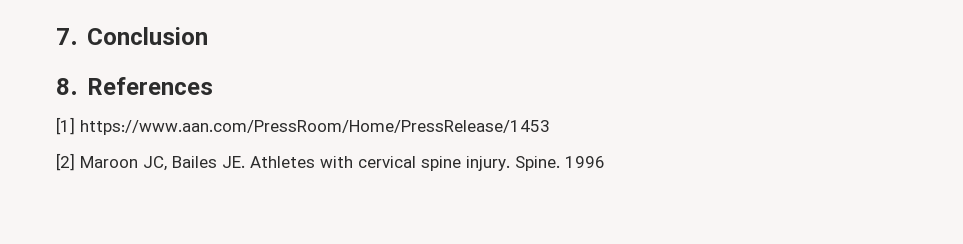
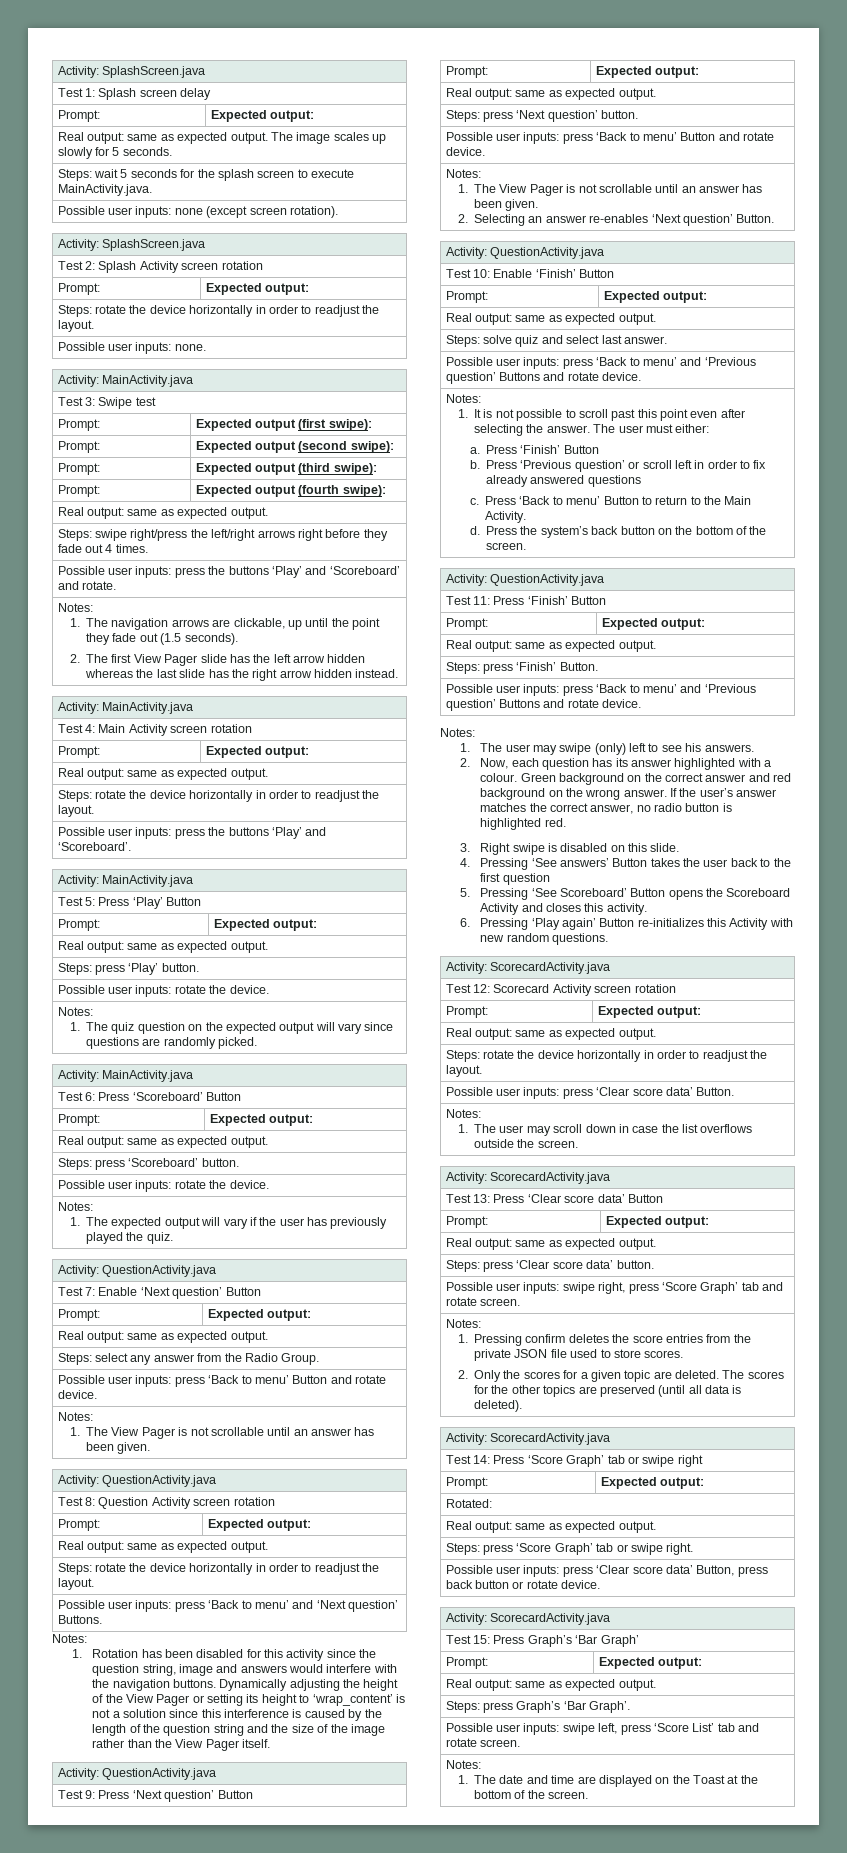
[56,27,208,45] [56,77,213,95] [56,117,550,135] [56,153,605,171] 7. Conclusion // 8. References // [1] https://www.aan.com/PressRoom/Home/PressRelease/1453 // [2] Maroon JC, Bailes JE. Athletes with cervical spine injury. Spine. 1996 -> [57,66,206,78] [57,88,212,100] [57,110,100,122] [210,110,315,122] [57,132,387,144] [57,147,172,159] [57,169,355,181] [57,184,152,196] [57,206,338,218] [57,239,206,251] [57,261,263,273] [57,283,100,295] [205,283,310,295] [57,305,380,317] [57,320,94,332] [57,342,206,354] [57,375,194,387] [57,397,156,409] [57,419,100,431] [195,419,372,431] [57,441,100,453] [195,441,394,453] [57,463,100,475] [195,463,377,475] [57,485,100,497] [195,485,386,497] [57,507,268,519] [57,529,388,541] [57,544,148,553] [57,566,400,578] [57,581,117,590] [57,603,93,612] [69,618,381,630] [86,633,238,645] [69,654,366,666] [85,669,399,681] [57,702,194,714] [57,724,252,736] [57,746,100,758] [205,746,310,758] [57,768,268,780] [57,790,380,802] [57,805,94,817] [57,827,327,839] [57,842,131,851] [57,875,194,887] [57,897,202,909] [57,919,100,931] [213,919,318,931] [57,941,268,953] [57,963,199,975] [57,985,269,997] [57,1007,93,1016] [69,1022,394,1034] [86,1037,258,1049] [57,1070,194,1082] [57,1092,242,1101] [57,1114,100,1126] [209,1114,314,1126] [57,1136,268,1148] [57,1158,239,1170] [57,1180,269,1192] [57,1202,93,1211] [69,1217,388,1229] [86,1232,173,1244] [57,1265,217,1277] [57,1287,261,1299] [57,1309,100,1321] [207,1309,312,1321] [57,1331,268,1343] [57,1353,320,1365] [57,1375,387,1387] [57,1390,97,1399] [57,1412,93,1421] [69,1427,375,1439] [86,1442,151,1454] [57,1475,217,1487] [57,1497,275,1509] [57,1519,100,1531] [207,1519,312,1531] [57,1541,268,1553] [57,1563,380,1575] [57,1578,94,1590] [57,1600,399,1612] [57,1615,102,1624] [52,1634,87,1643] [72,1649,377,1661] [92,1664,397,1676] [92,1679,399,1691] [92,1694,405,1706] [92,1709,382,1721] [92,1724,385,1736] [92,1739,271,1751] [57,1768,217,1780] [57,1790,253,1802] [445,66,488,78] [595,66,700,78] [445,88,656,100] [445,110,639,122] [445,132,775,144] [445,147,485,156] [445,169,481,178] [457,184,763,196] [474,199,539,211] [457,214,775,226] [445,247,605,259] [445,269,615,278] [445,291,488,303] [603,291,708,303] [445,313,656,325] [445,335,667,347] [445,357,756,369] [445,372,642,384] [445,394,481,403] [457,409,745,421] [474,424,710,436] [469,445,599,454] [469,460,767,472] [486,475,641,487] [469,496,752,505] [485,511,527,523] [469,526,767,538] [486,542,527,550] [445,574,605,586] [445,596,607,605] [445,618,488,630] [601,618,706,630] [445,640,656,652] [445,662,598,674] [445,684,756,696] [445,699,642,711] [440,728,475,737] [460,743,754,755] [460,758,772,770] [480,773,792,785] [480,788,777,800] [480,803,732,814] [480,818,566,830] [460,843,680,855] [460,858,791,870] [480,873,550,885] [460,888,791,900] [480,903,647,915] [460,918,793,930] [480,933,608,945] [445,962,611,974] [445,984,676,996] [445,1006,488,1018] [597,1006,702,1018] [445,1028,656,1040] [445,1050,768,1062] [445,1065,482,1077] [445,1087,735,1099] [445,1109,481,1118] [457,1124,753,1136] [474,1139,578,1148] [445,1172,611,1184] [445,1194,663,1203] [445,1216,488,1228] [605,1216,710,1228] [445,1238,656,1250] [445,1260,654,1272] [445,1282,784,1294] [445,1297,521,1306] [445,1319,481,1328] [457,1334,751,1346] [474,1349,684,1361] [457,1370,784,1382] [474,1385,742,1397] [474,1400,523,1412] [445,1433,611,1445] [445,1455,703,1467] [445,1477,488,1489] [600,1477,705,1489] [445,1499,492,1508] [445,1521,656,1533] [445,1543,694,1555] [445,1565,768,1577] [445,1580,601,1589] [445,1613,611,1625] [445,1635,639,1647] [445,1657,488,1669] [598,1657,703,1669] [445,1679,656,1691] [445,1701,631,1713] [445,1723,760,1735] [445,1738,521,1747] [445,1760,481,1769] [457,1775,758,1787] [474,1790,589,1799] Activity: SplashScreen.java // Test 1: Splash screen delay // Prompt: | Expected output: // Real output: same as expected output. The image scales up slowly for 5 seconds. // Steps: wait 5 seconds for the splash screen to execute MainActivity.java. // Possible user inputs: none (except screen rotation). // Activity: SplashScreen.java // Test 2: Splash Activity screen rotation // Prompt: | Expected output: // Steps: rotate the device horizontally in order to readjust the layout. // Possible user inputs: none. // Activity: MainActivity.java // Test 3: Swipe test // Prompt: | Expected output (first swipe): // Prompt: | Expected output (second swipe): // Prompt: | Expected output (third swipe): // Prompt: | Expected output (fourth swipe): // Real output: same as expected output. // Steps: swipe right/press the left/right arrows right before they fade out 4 times. // Possible user inputs: press the buttons ‘Play’ and ‘Scoreboard’ and rotate. // Notes: // 1. The navigation arrows are clickable, up until the point they fade out (1.5 seconds). // 2. The first View Pager slide has the left arrow hidden whereas the last slide has the right arrow hidden instead. // Activity: MainActivity.java // Test 4: Main Activity screen rotation // Prompt: | Expected output: // Real output: same as expected output. // Steps: rotate the device horizontally in order to readjust the layout. // Possible user inputs: press the buttons ‘Play’ and ‘Scoreboard’. // Activity: MainActivity.java // Test 5: Press ‘Play’ Button // Prompt: | Expected output: // Real output: same as expected output. // Steps: press ‘Play’ button. // Possible user inputs: rotate the device. // Notes: // 1. The quiz question on the expected output will vary since questions are randomly picked. // Activity: MainActivity.java // Test 6: Press ‘Scoreboard’ Button // Prompt: | Expected output: // Real output: same as expected output. // Steps: press ‘Scoreboard’ button. // Possible user inputs: rotate the device. // Notes: // 1. The expected output will vary if the user has previously played the quiz. // Activity: QuestionActivity.java // Test 7: Enable ‘Next question’ Button // Prompt: | Expected output: // Real output: same as expected output. // Steps: select any answer from the Radio Group. // Possible user inputs: press ‘Back to menu’ Button and rotate device. // Notes: // 1. The View Pager is not scrollable until an answer has been given. // Activity: QuestionActivity.java // Test 8: Question Activity screen rotation // Prompt: | Expected output: // Real output: same as expected output. // Steps: rotate the device horizontally in order to readjust the layout. // Possible user inputs: press ‘Back to menu’ and ‘Next question’ Buttons. // Notes: // 1. Rotation has been disabled for this activity since the question string, image and answers would interfere with the navigation buttons. Dynamically adjusting the height of the View Pager or setting its height to ‘wrap_content’ is not a solution since this interference is caused by the length of the question string and the size of the image rather than the View Pager itself. // Activity: QuestionActivity.java // Test 9: Press ‘Next question’ Button // Prompt: | Expected output: // Real output: same as expected output. // Steps: press ‘Next question’ button. // Possible user inputs: press ‘Back to menu’ Button and rotate device. // Notes: // 1. The View Pager is not scrollable until an answer has been given. // 2. Selecting an answer re-enables ‘Next question’ Button. // Activity: QuestionActivity.java // Test 10: Enable ‘Finish’ Button // Prompt: | Expected output: // Real output: same as expected output. // Steps: solve quiz and select last answer. // Possible user inputs: press ‘Back to menu’ and ‘Previous question’ Buttons and rotate device. // Notes: // 1. It is not possible to scroll past this point even after selecting the answer. The user must either: // a. Press ‘Finish’ Button // b. Press ‘Previous question’ or scroll left in order to fix already answered questions // c. Press ‘Back to menu’ Button to return to the Main Activity. // d. Press the system’s back button on the bottom of the screen. // Activity: QuestionActivity.java // Test 11: Press ‘Finish’ Button // Prompt: | Expected output: // Real output: same as expected output. // Steps: press ‘Finish’ Button. // Possible user inputs: press ‘Back to menu’ and ‘Previous question’ Buttons and rotate device. // Notes: // 1. The user may swipe (only) left to see his answers. // 2. Now, each question has its answer highlighted with a colour. Green background on the correct answer and red background on the wrong answer. If the user’s answer matches the correct answer, no radio button is highlighted red. // 3. Right swipe is disabled on this slide. // 4. Pressing ‘See answers’ Button takes the user back to the first question // 5. Pressing ‘See Scoreboard’ Button opens the Scoreboard Activity and closes this activity. // 6. Pressing ‘Play again’ Button re-initializes this Activity with new random questions. // Activity: ScorecardActivity.java // Test 12: Scorecard Activity screen rotation // Prompt: | Expected output: // Real output: same as expected output. // Steps: rotate the device horizontally in order to readjust the layout. // Possible user inputs: press ‘Clear score data’ Button. // Notes: // 1. The user may scroll down in case the list overflows outside the screen. // Activity: ScorecardActivity.java // Test 13: Press ‘Clear score data’ Button // Prompt: | Expected output: // Real output: same as expected output. // Steps: press ‘Clear score data’ button. // Possible user inputs: swipe right, press ‘Score Graph’ tab and rotate screen. // Notes: // 1. Pressing confirm deletes the score entries from the private JSON file used to store scores. // 2. Only the scores for a given topic are deleted. The scores for the other topics are preserved (until all data is deleted). // Activity: ScorecardActivity.java // Test 14: Press ‘Score Graph’ tab or swipe right // Prompt: | Expected output: // Rotated: // Real output: same as expected output. // Steps: press ‘Score Graph’ tab or swipe right. // Possible user inputs: press ‘Clear score data’ Button, press back button or rotate device. // Activity: ScorecardActivity.java // Test 15: Press Graph’s ‘Bar Graph’ // Prompt: | Expected output: // Real output: same as expected output. // Steps: press Graph’s ‘Bar Graph’. // Possible user inputs: swipe left, press ‘Score List’ tab and rotate screen. // Notes: // 1. The date and time are displayed on the Toast at the bottom of the screen.

